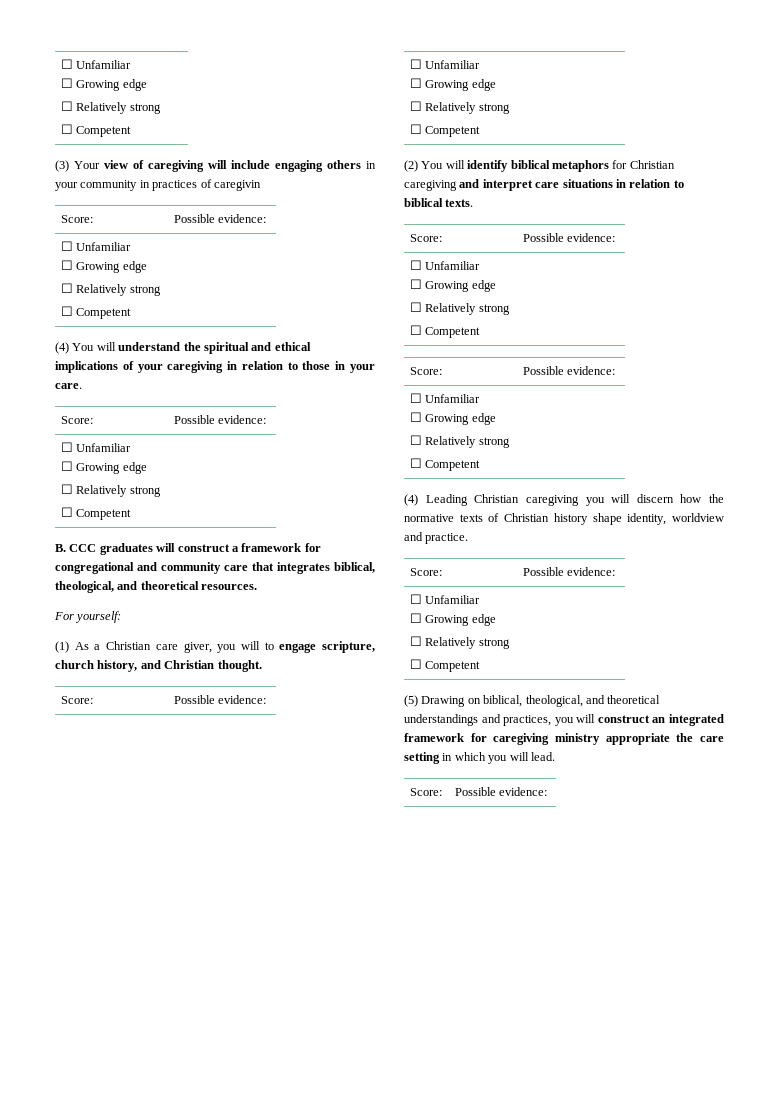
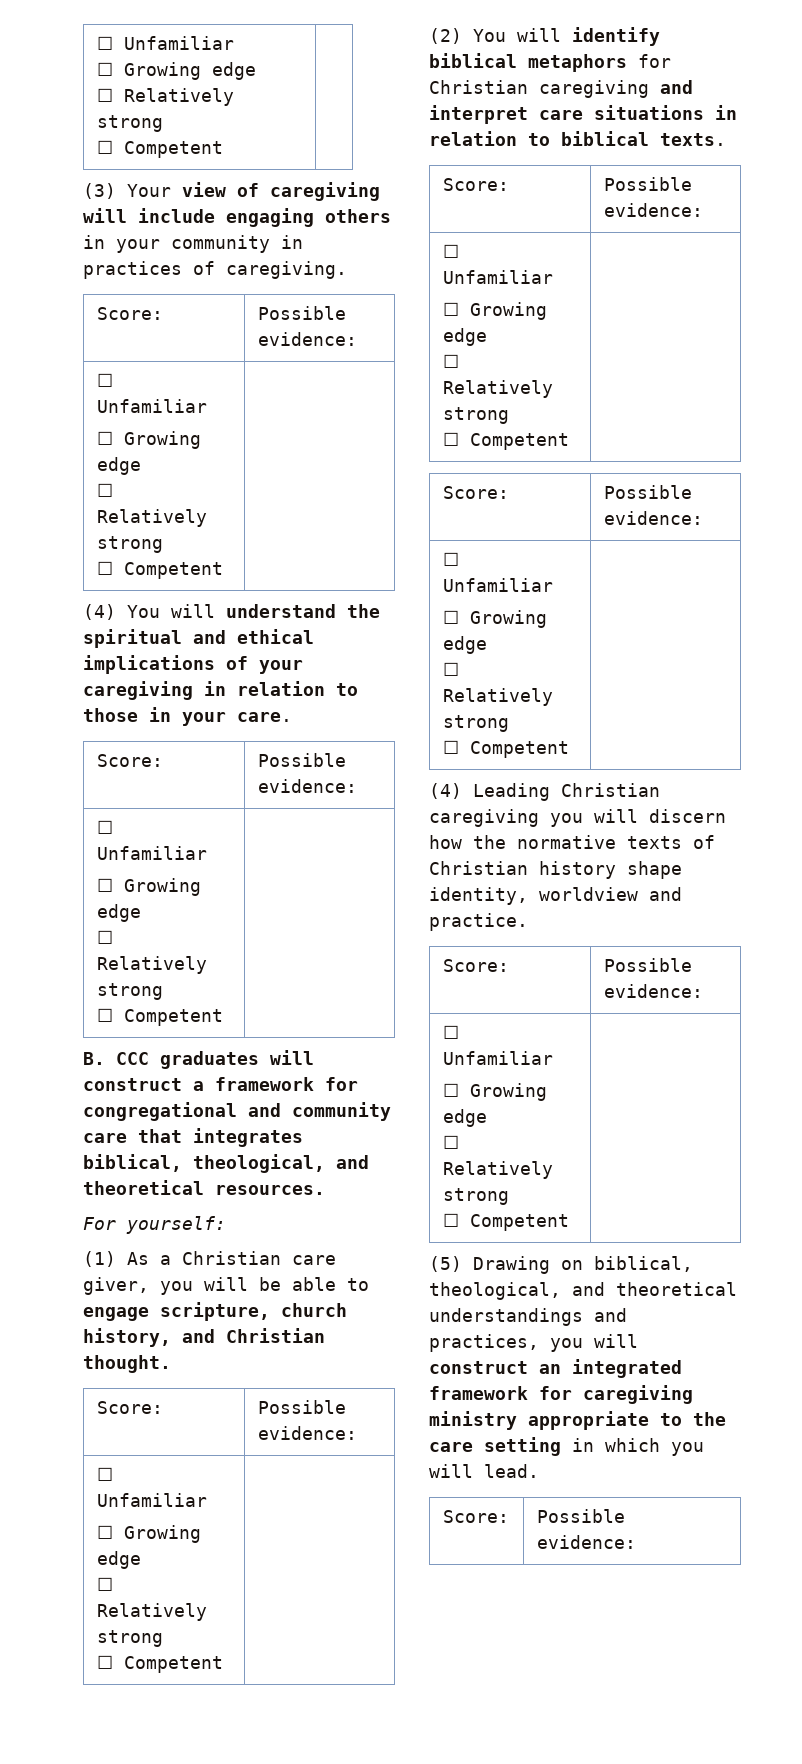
[213,180,261,191] caregivin -> [226,261,347,279] caregiving.
(260, 645) none -> [259,1277,336,1291] be able
(670, 739) none -> [660,1413,682,1426] to

